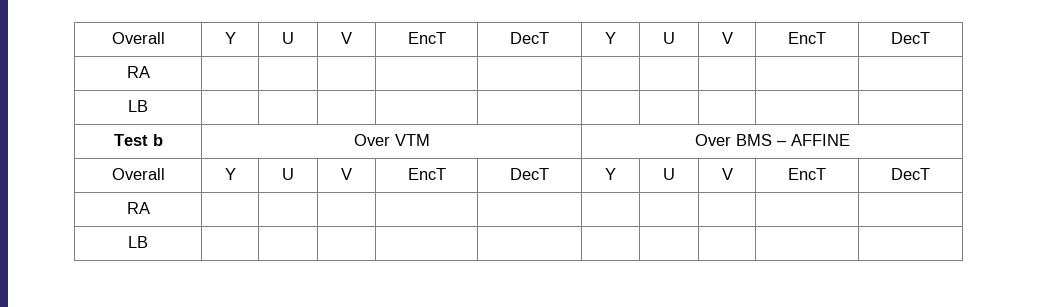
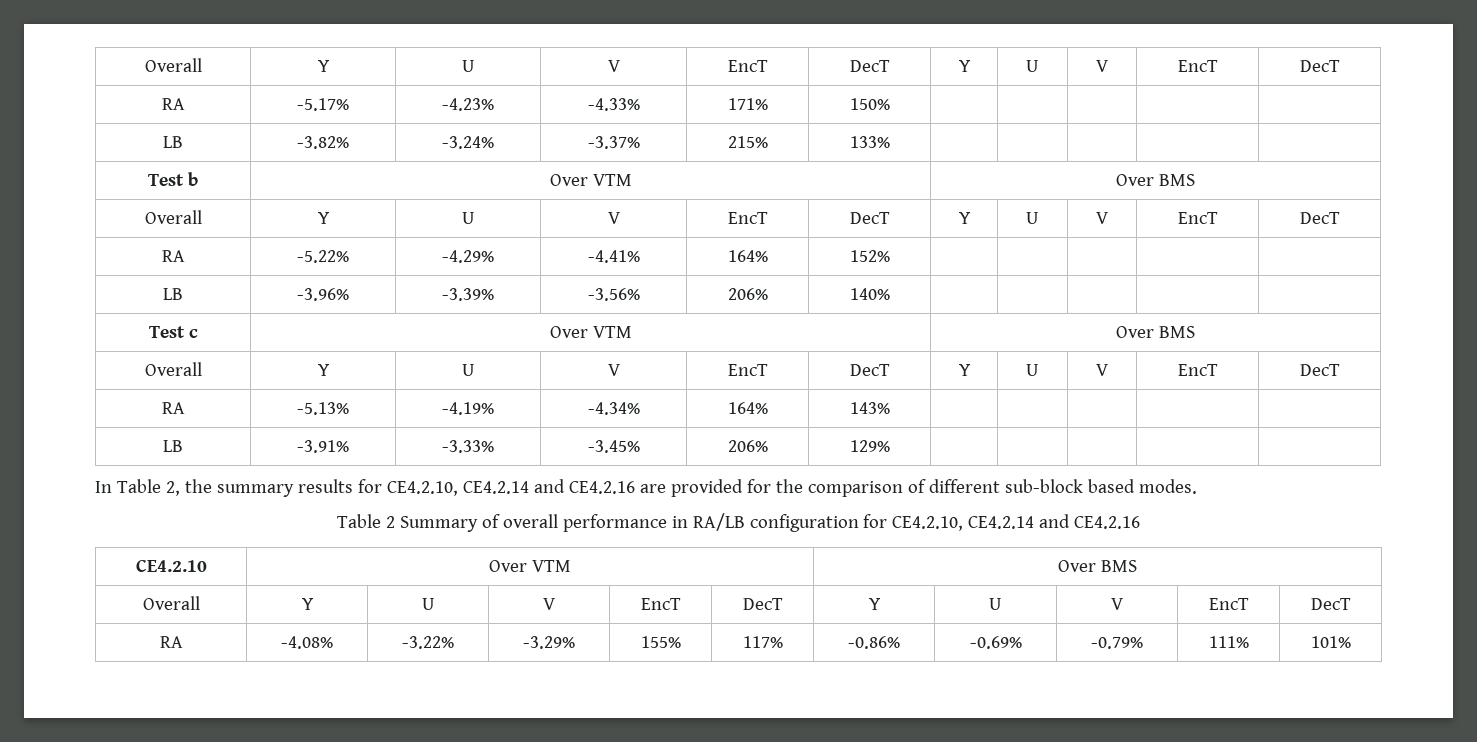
[128,100,148,112] | | | | | | | | | // LB | | | | | -> [297,98,349,111] [442,98,495,111] [587,98,640,111] [727,98,768,110] [849,98,890,110] [163,136,183,148] [297,136,349,149] [442,136,495,149] [587,136,640,149] [727,136,768,148] [849,136,890,148] -5.17% | -4.23% | -4.33% | 171% | 150% | | | | | // LB | -3.82% | -3.24% | -3.37% | 215% | 133%
[776,134,850,146] – AFFINE -> (1195, 180) none
[128,236,148,248] | | | | | | | | | // LB | | | | | | | | | | -> [297,250,349,263] [442,250,495,263] [587,250,640,263] [727,250,768,262] [849,250,890,262] [163,288,183,300] [297,288,349,301] [442,288,495,301] [587,288,640,301] [727,288,768,300] [849,288,890,300] [148,326,198,338] [549,326,632,338] [1116,326,1195,338] [144,362,202,376] [317,364,330,376] [461,364,475,376] [607,364,621,376] [727,364,768,376] [849,364,890,376] [958,364,971,376] [1026,364,1039,376] [1096,364,1109,376] [1177,364,1218,376] [1299,364,1340,376] [161,402,185,414] [297,402,349,415] [442,402,495,415] [587,402,640,415] [727,402,768,414] [849,402,890,414] [163,440,183,452] [297,440,349,453] [442,440,495,453] [587,440,640,453] [727,440,768,452] [849,440,890,452] [95,479,1197,497] [336,513,1141,532] [135,559,207,572] [489,560,571,572] [1058,560,1137,572] [142,596,200,610] [301,598,314,610] [421,598,435,610] [543,598,556,610] [640,598,681,610] [742,598,783,610] [868,598,881,610] [989,598,1002,610] [1111,598,1124,610] [1208,598,1249,610] [1310,598,1351,610] [159,636,183,648] [281,636,333,649] [402,636,455,649] [523,636,575,649] [640,636,681,648] [742,636,783,648] [848,636,900,649] [969,636,1022,649] [1091,637,1143,649] [1208,636,1249,648] [1310,636,1351,648] -5.22% | -4.29% | -4.41% | 164% | 152% | | | | | // LB | -3.96% | -3.39% | -3.56% | 206% | 140% | | | | | // Test c | Over VTM | Over BMS // Overall | Y | U | V | EncT | DecT | Y | U | V | EncT | DecT // RA | -5.13% | -4.19% | -4.34% | 164% | 143% | | | | | // LB | -3.91% | -3.33% | -3.45% | 206% | 129% | | | | | // In Table 2, the summary results for CE4.2.10, CE4.2.14 and CE4.2.16 are provided for the comparison of different sub-block based modes. // Table 2 Summary of overall performance in RA/LB configuration for CE4.2.10, CE4.2.14 and CE4.2.16 // CE4.2.10 | Over VTM | Over BMS // Overall | Y | U | V | EncT | DecT | Y | U | V | EncT | DecT // RA | -4.08% | -3.22% | -3.29% | 155% | 117% | -0.86% | -0.69% | -0.79% | 111% | 101%

